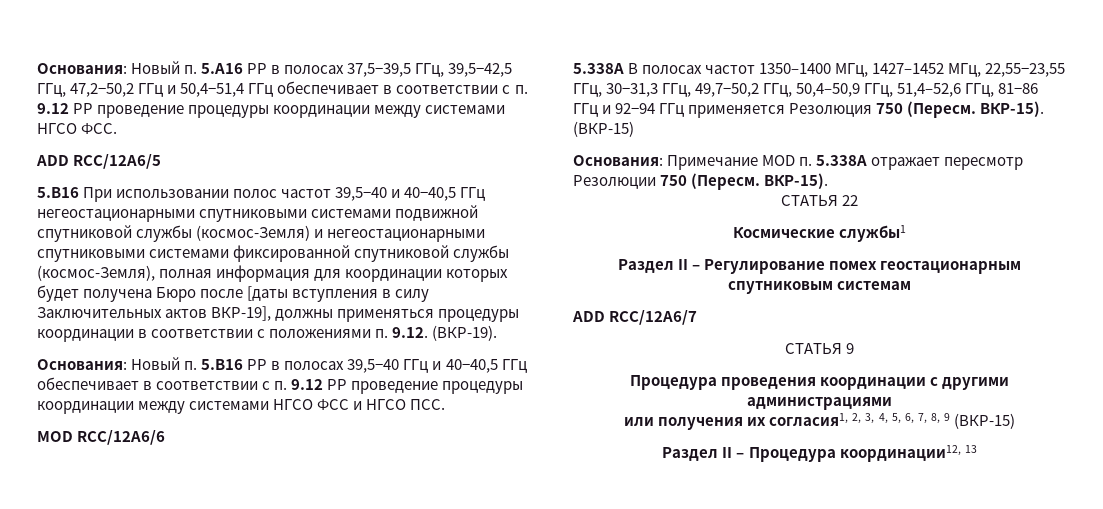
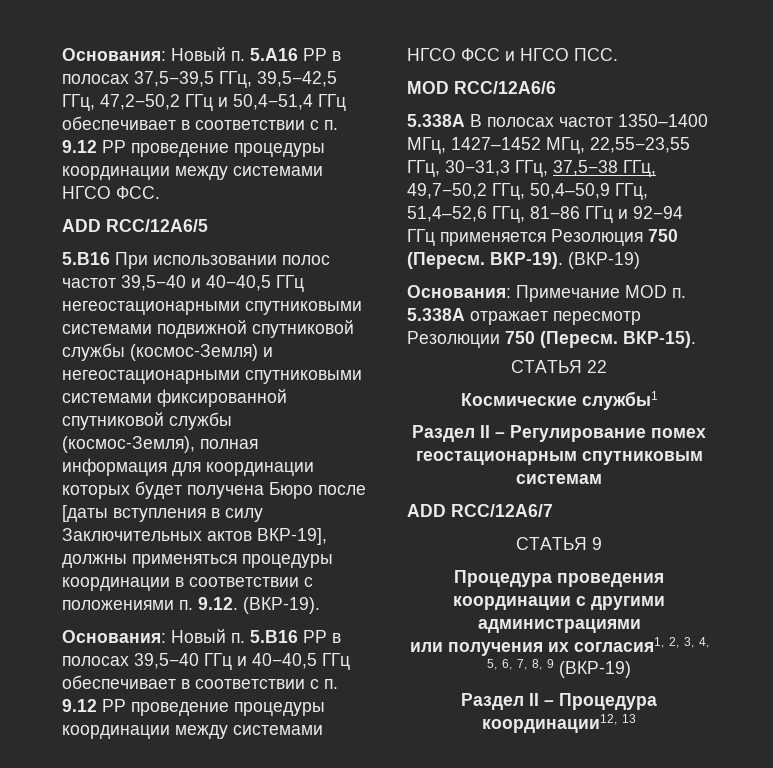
(692, 90) none -> [553,160,656,177] 37,5−38 ГГц,
[980,101,1045,117] [573,121,634,137] ВКР-15). (ВКР-15) -> [490,252,640,269] ВКР-19). (ВКР-19)
[953,413,1015,429] (ВКР-15) -> [559,661,631,678] (ВКР-19)

